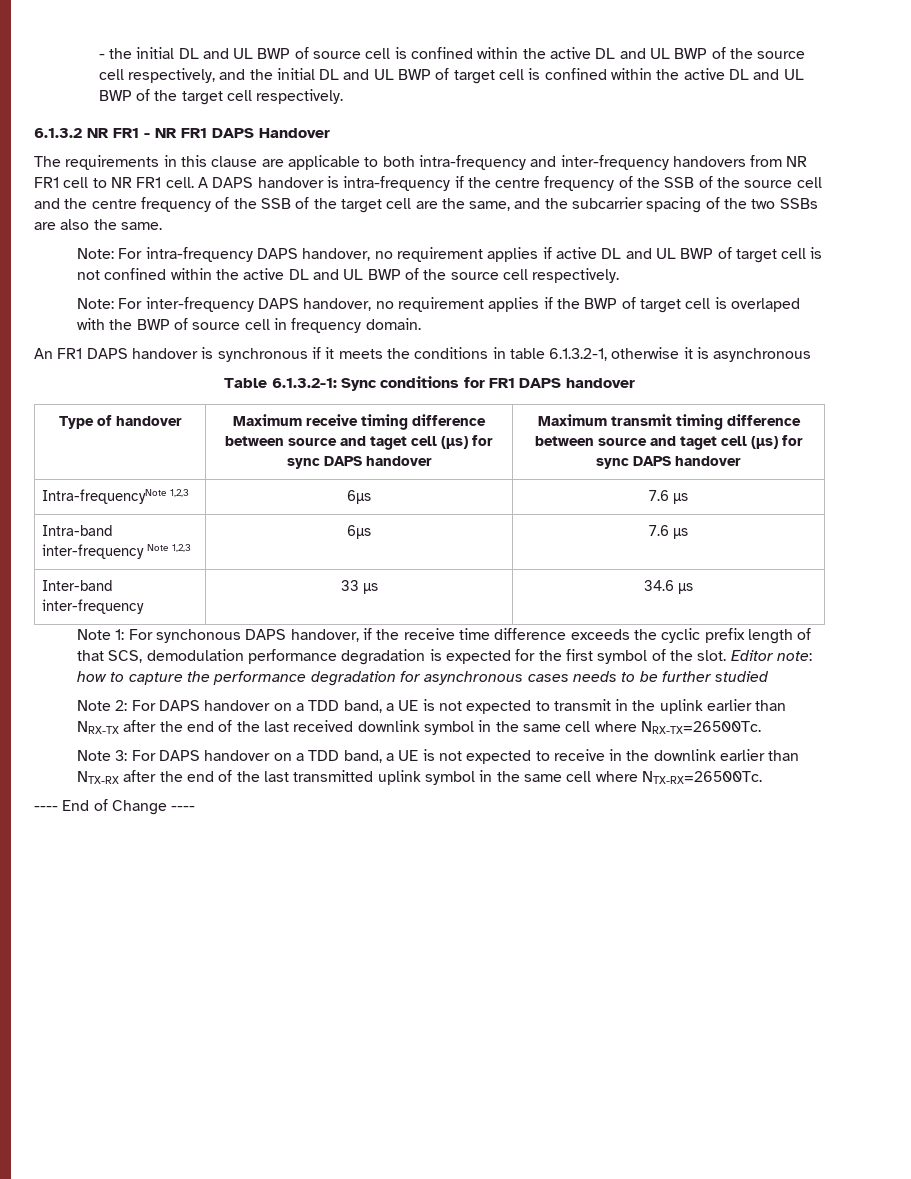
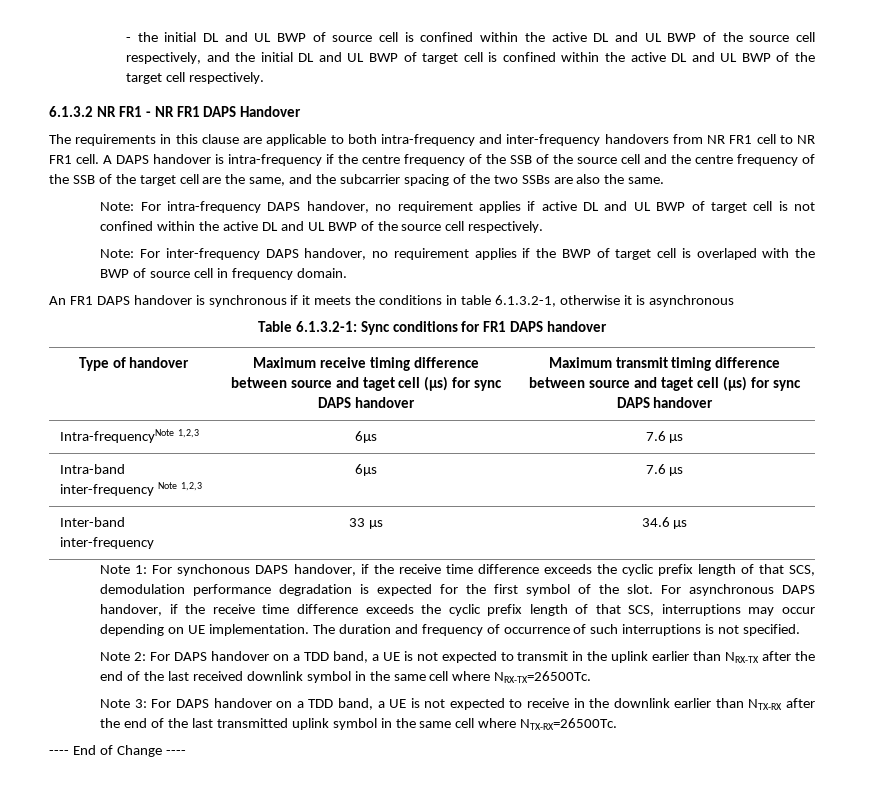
[730,650,812,661] [77,671,770,686] Editor note: how to capture the performance degradation for asynchronous cases needs to be further studied -> [661,584,816,596] [100,604,815,616] [100,624,801,636] For asynchronous DAPS handover, if the receive time difference exceeds the cyclic prefix length of that SCS, interruptions may occur depending on UE implementation. The duration and frequency of occurrence of such interruptions is not specified.

